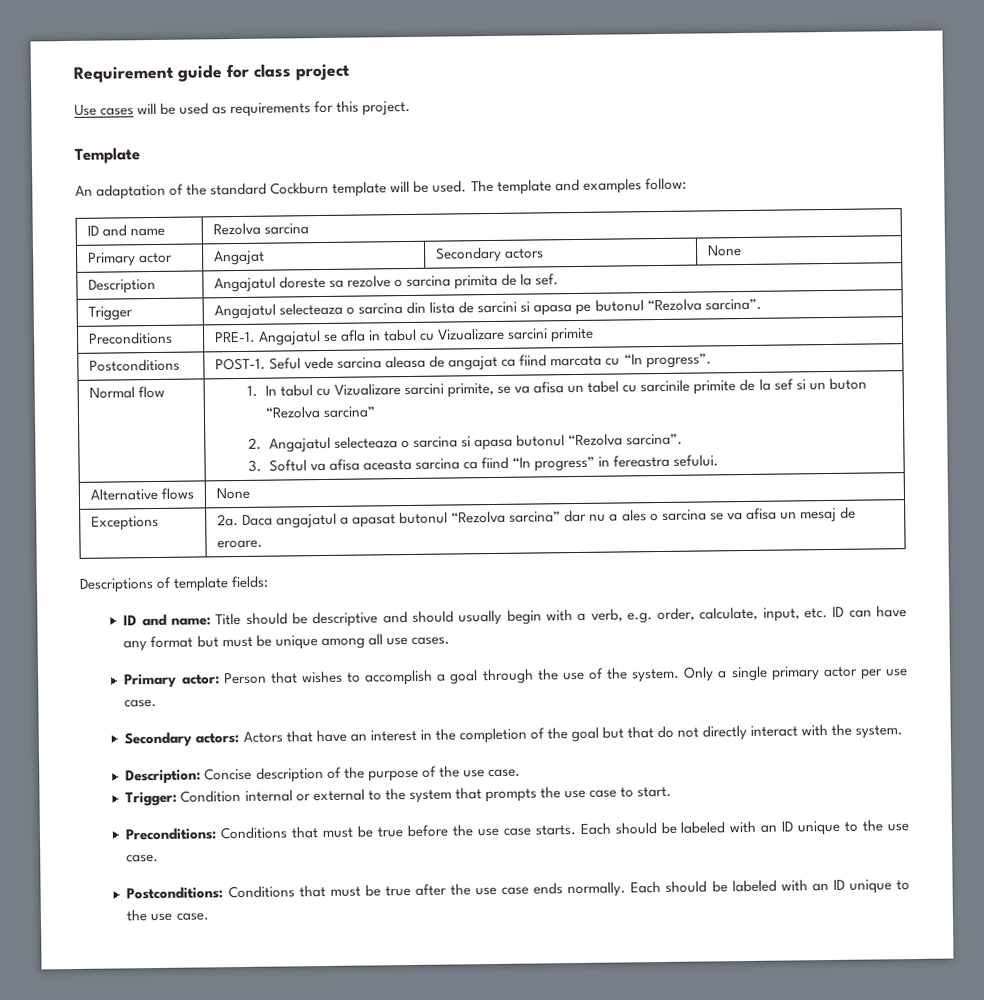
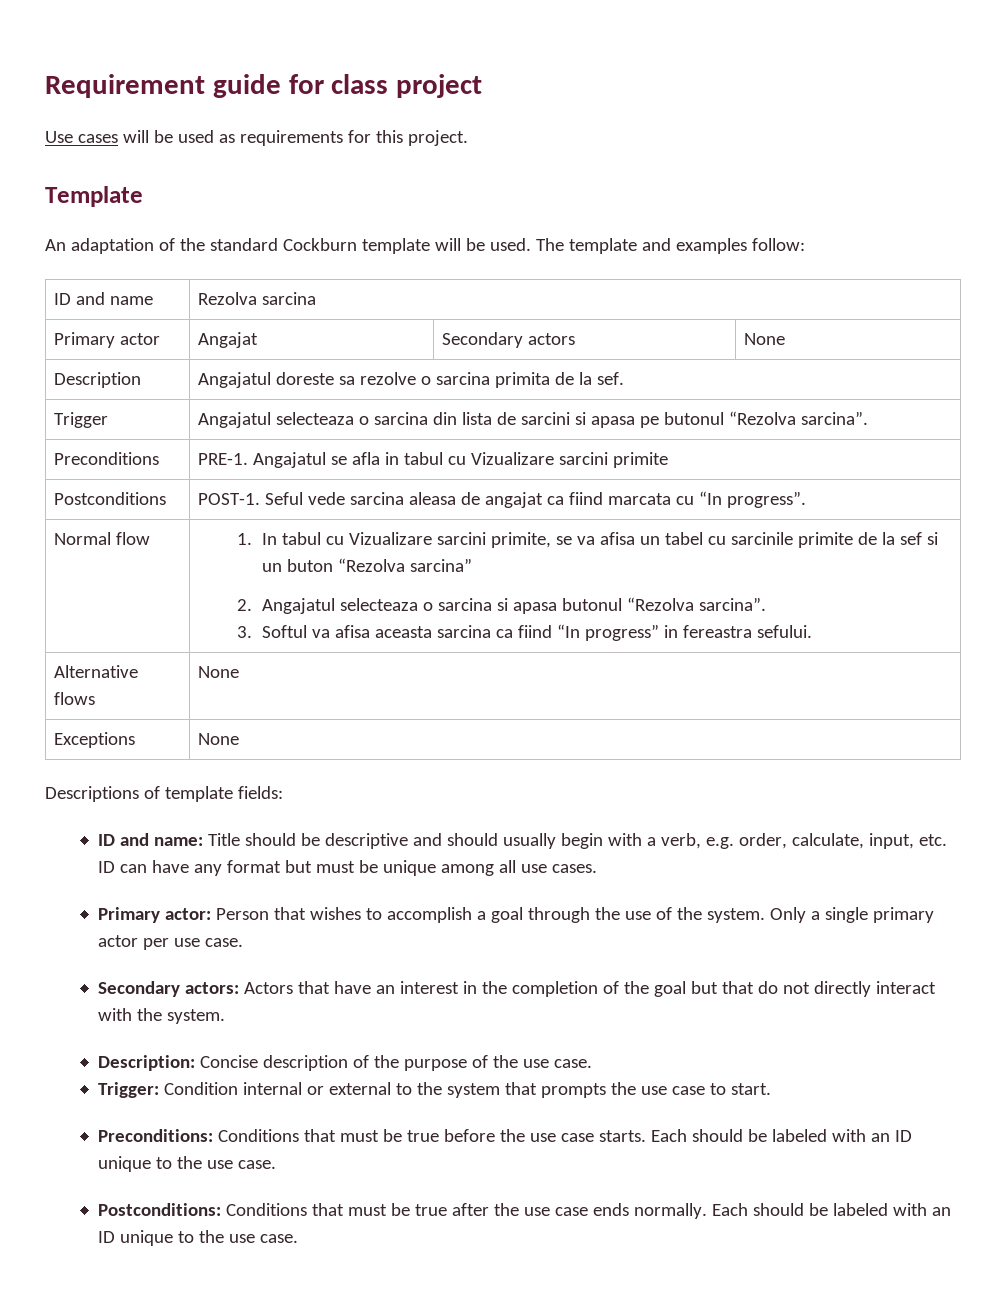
[216,506,856,529] [216,539,263,549] | 2a. Daca angajatul a apasat butonul “Rezolva sarcina” dar nu a ales o sarcina se va afisa un mesaj de eroare. -> [198,733,240,745] | None

